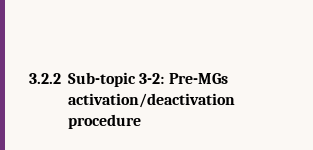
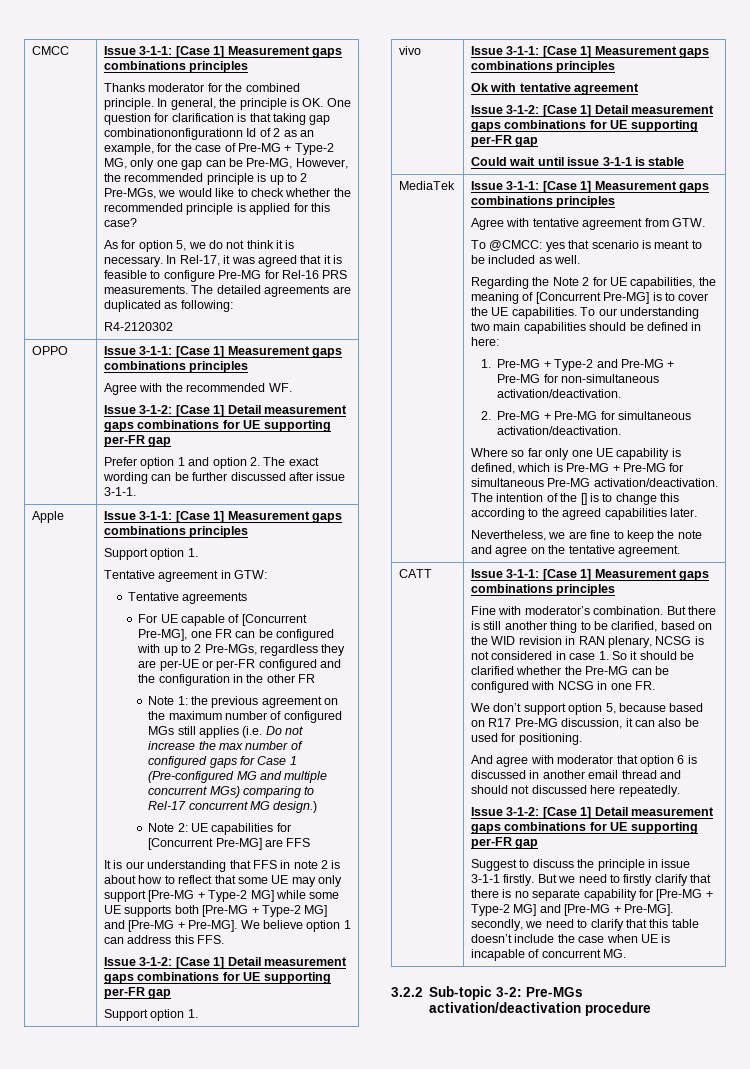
(29, 78) none -> [32,46,70,55] [104,46,342,58] [104,61,249,73] [104,83,300,92] [104,98,351,110] [104,113,331,125] [104,128,314,140] [104,143,334,155] [104,158,348,170] [104,173,308,185] [104,188,351,199] [104,203,330,215] [104,218,138,227] [104,240,295,252] [104,255,343,267] [104,270,348,282] [104,285,351,297] [104,300,233,312] [104,322,174,331] [32,346,69,355] [104,346,342,358] [104,361,249,373] [104,383,292,395] [104,405,347,417] [104,420,331,432] [104,435,172,447] [104,457,319,469] [103,472,346,484] [104,487,137,496] [32,511,65,523] [104,511,342,523] [104,526,249,538] [104,548,198,560] [104,570,268,582] [127,592,248,604] [138,614,307,626] [138,629,335,641] [137,644,346,656] [138,659,342,671] [138,674,316,686] [148,696,339,708] [148,711,342,723] [148,726,304,738] [148,741,303,750] [148,756,297,768] [148,771,328,783] [148,786,315,798] [148,801,318,813] [148,823,291,835] [148,838,311,850] [104,860,341,872] [104,875,343,887] [104,890,340,902] [104,905,328,917] [104,920,351,932] [104,935,225,944] [104,957,347,969] [104,972,331,984] [104,987,172,999] [104,1009,198,1021] [399,46,422,55] [471,46,709,58] [471,61,616,73] [471,83,640,95] [471,105,714,117] [471,120,698,132] [471,135,539,147] [471,157,685,166] [399,181,456,190] [471,181,709,193] [471,196,616,208] [471,218,705,230] [471,240,702,252] [471,255,581,264] [471,277,716,289] [471,292,709,304] [471,307,699,319] [471,322,702,334] [471,337,500,346] [481,359,675,371] [497,374,660,383] [497,389,622,398] [481,411,691,420] [497,426,622,435] [471,448,681,460] [471,463,684,474] [471,478,718,487] [471,493,680,505] [471,508,697,520] [471,530,702,542] [471,545,680,557] [399,569,433,578] [471,569,709,581] [471,584,616,596] [471,606,716,615] [471,621,713,633] [471,636,704,648] [471,651,695,660] [471,666,669,675] [471,681,655,693] [471,703,704,715] [471,718,699,729] [471,733,582,745] [471,755,697,767] [471,770,681,779] [471,785,680,797] [471,807,714,819] [471,822,698,834] [471,837,539,849] [471,859,691,871] [471,874,712,886] [471,889,713,901] [471,904,673,916] [471,919,699,931] [471,934,671,943] [471,949,627,961] CMCC | Issue 3-1-1: [Case 1] Measurement gaps combinations principles // Thanks moderator for the combined principle. In general, the principle is OK. One question for clarification is that taking gap combinationonfigurationn Id of 2 as an example, for the case of Pre-MG + Type-2 MG, only one gap can be Pre-MG, However, the recommended principle is up to 2 Pre-MGs, we would like to check whether the recommended principle is applied for this case? // As for option 5, we do not think it is necessary. In Rel-17, it was agreed that it is feasible to configure Pre-MG for Rel-16 PRS measurements. The detailed agreements are duplicated as following: // R4-2120302 // OPPO | Issue 3-1-1: [Case 1] Measurement gaps combinations principles // Agree with the recommended WF. // Issue 3-1-2: [Case 1] Detail measurement gaps combinations for UE supporting per-FR gap // Prefer option 1 and option 2. The exact wording can be further discussed after issue 3-1-1. // Apple | Issue 3-1-1: [Case 1] Measurement gaps combinations principles // Support option 1. // Tentative agreement in GTW: // Tentative agreements // For UE capable of [Concurrent Pre-MG], one FR can be configured with up to 2 Pre-MGs, regardless they are per-UE or per-FR configured and the configuration in the other FR // Note 1: the previous agreement on the maximum number of configured MGs still applies (i.e. Do not increase the max number of configured gaps for Case 1 (Pre-configured MG and multiple concurrent MGs) comparing to Rel-17 concurrent MG design.) // Note 2: UE capabilities for [Concurrent Pre-MG] are FFS // It is our understanding that FFS in note 2 is about how to reflect that some UE may only support [Pre-MG + Type-2 MG] while some UE supports both [Pre-MG + Type-2 MG] and [Pre-MG + Pre-MG]. We believe option 1 can address this FFS. // Issue 3-1-2: [Case 1] Detail measurement gaps combinations for UE supporting per-FR gap // Support option 1. // vivo | Issue 3-1-1: [Case 1] Measurement gaps combinations principles // Ok with tentative agreement // Issue 3-1-2: [Case 1] Detail measurement gaps combinations for UE supporting per-FR gap // Could wait until issue 3-1-1 is stable // MediaTek | Issue 3-1-1: [Case 1] Measurement gaps combinations principles // Agree with tentative agreement from GTW. // To @CMCC: yes that scenario is meant to be included as well. // Regarding the Note 2 for UE capabilities, the meaning of [Concurrent Pre-MG] is to cover the UE capabilities. To our understanding two main capabilities should be defined in here: // 1. Pre-MG + Type-2 and Pre-MG + Pre-MG for non-simultaneous activation/deactivation. // 2. Pre-MG + Pre-MG for simultaneous activation/deactivation. // Where so far only one UE capability is defined, which is Pre-MG + Pre-MG for simultaneous Pre-MG activation/deactivation. The intention of the [] is to change this according to the agreed capabilities later. // Nevertheless, we are fine to keep the note and agree on the tentative agreement. // CATT | Issue 3-1-1: [Case 1] Measurement gaps combinations principles // Fine with moderator’s combination. But there is still another thing to be clarified, based on the WID revision in RAN plenary, NCSG is not considered in case 1. So it should be clarified whether the Pre-MG can be configured with NCSG in one FR. // We don’t support option 5, because based on R17 Pre-MG discussion, it can also be used for positioning. // And agree with moderator that option 6 is discussed in another email thread and should not discussed here repeatedly. // Issue 3-1-2: [Case 1] Detail measurement gaps combinations for UE supporting per-FR gap // Suggest to discuss the principle in issue 3-1-1 firstly. But we need to firstly clarify that there is no separate capability for [Pre-MG + Type-2 MG] and [Pre-MG + Pre-MG]. secondly, we need to clarify that this table doesn’t include the case when UE is incapable of concurrent MG. //

